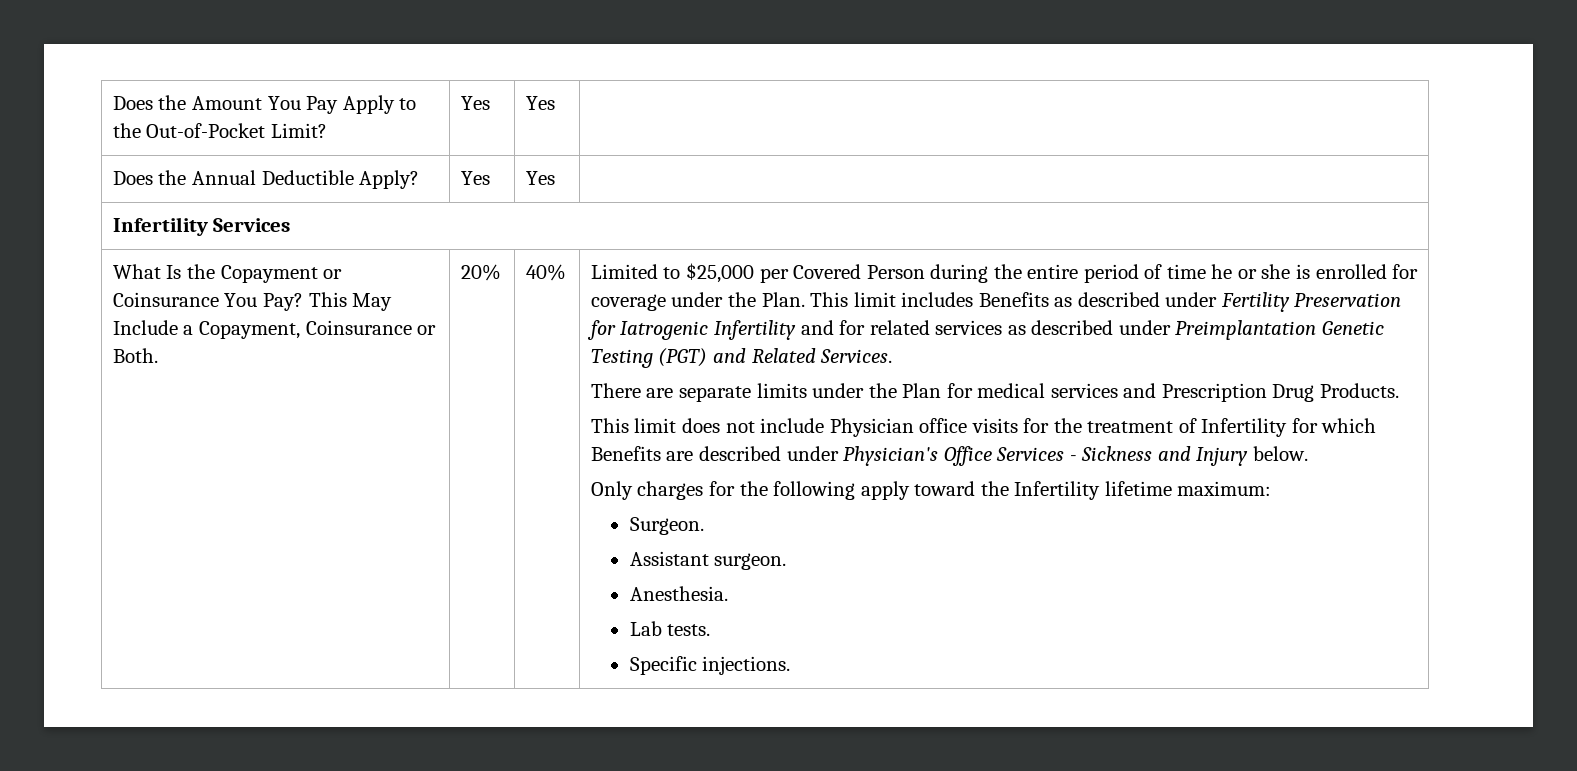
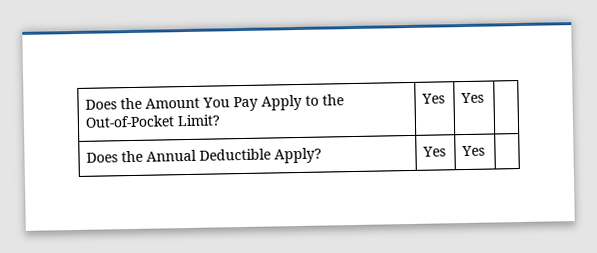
[112,217,291,236] [112,264,343,283] [112,292,393,311] [112,320,437,339] [112,348,158,363] [460,264,501,281] [525,264,566,281] [590,263,1419,283] [590,292,1402,312] [586,320,1384,340] [590,348,893,368] [590,383,1399,402] [590,418,1377,437] [590,446,1308,466] [590,481,1272,500] [629,517,704,535] [629,551,787,570] [629,586,728,601] [629,621,711,636] [629,656,791,675] // Infertility Services // What Is the Copayment or Coinsurance You Pay? This May Include a Copayment, Coinsurance or Both. | 20% | 40% | Limited to $25,000 per Covered Person during the entire period of time he or she is enrolled for coverage under the Plan. This limit includes Benefits as described under Fertility Preservation for Iatrogenic Infertility and for related services as described under Preimplantation Genetic Testing (PGT) and Related Services. // There are separate limits under the Plan for medical services and Prescription Drug Products. // This limit does not include Physician office visits for the treatment of Infertility for which Benefits are described under Physician's Office Services - Sickness and Injury below. // Only charges for the following apply toward the Infertility lifetime maximum: // Surgeon. // Assistant surgeon. // Anesthesia. // Lab tests. // Specific injections. -> (486, 151) none

